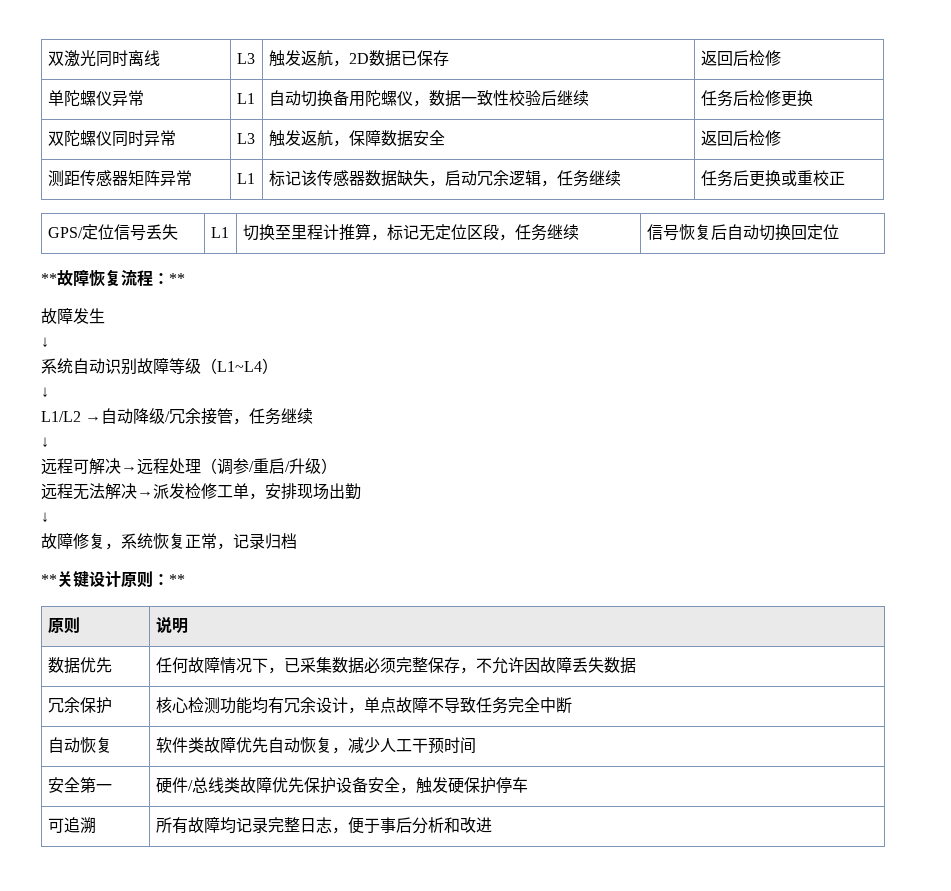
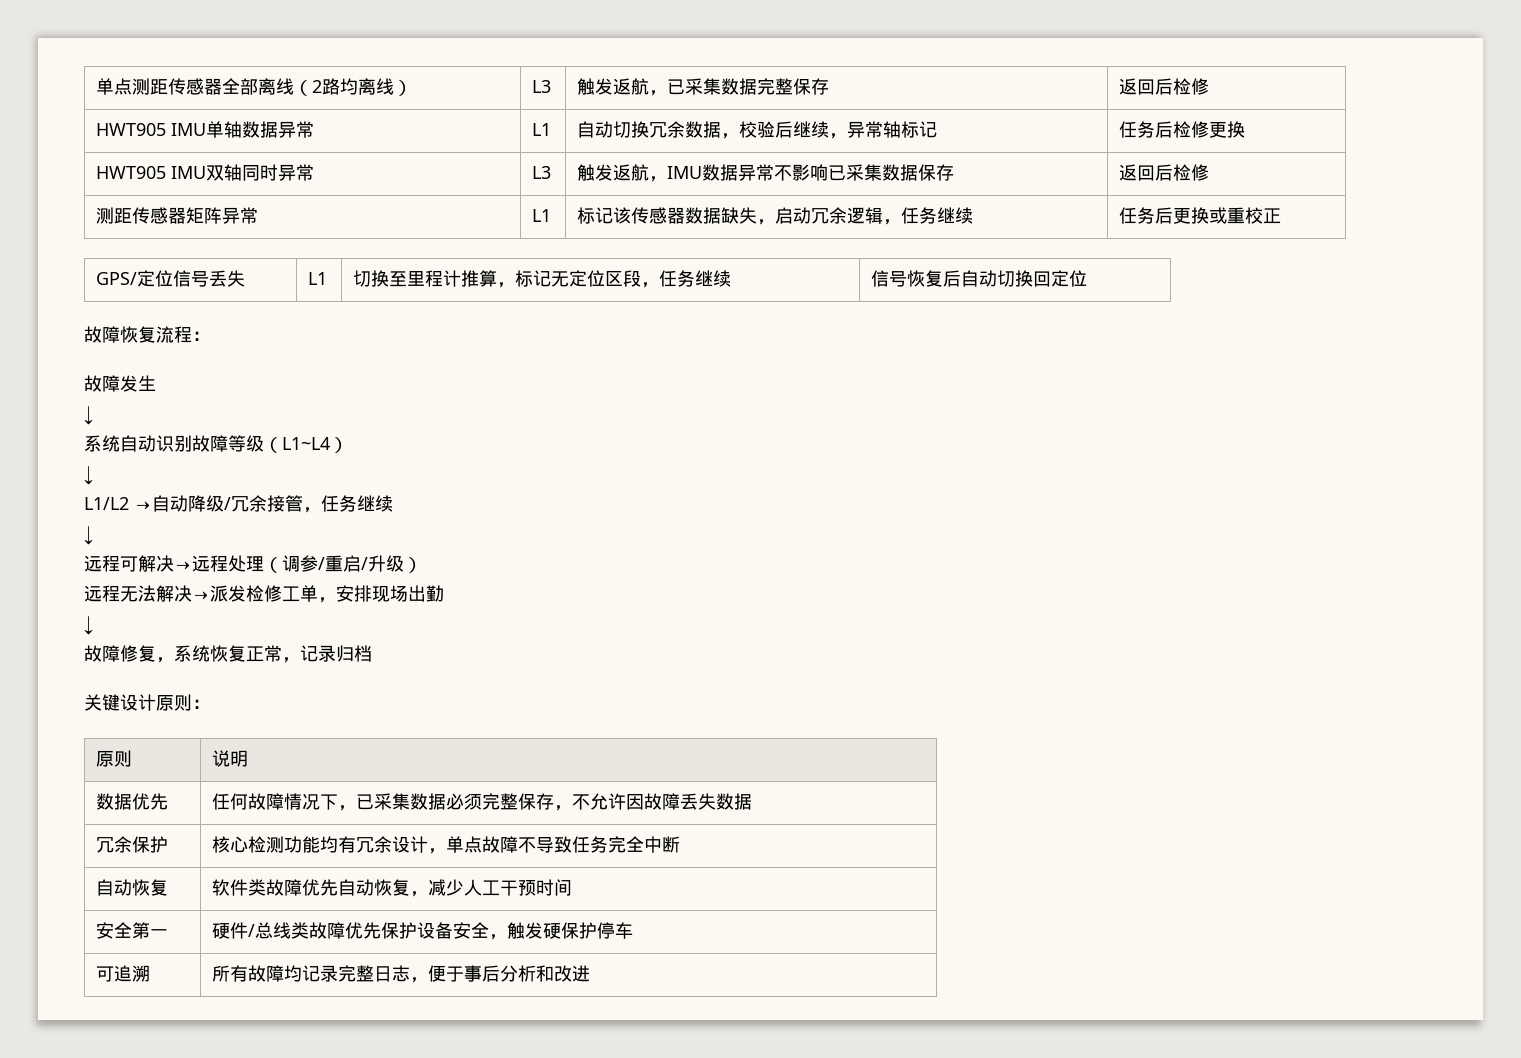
[47,50,160,67] [236,53,255,64] [268,50,449,67] [700,50,781,66] [47,90,112,107] 双激光同时离线 | L3 | 触发返航，2D数据已保存 | 返回后检修 // 单陀螺仪 -> [96,78,413,96] [532,80,552,93] [577,78,830,96] [1119,78,1210,95] [96,121,279,138] 单点测距传感器全部离线（2路均离线） | L3 | 触发返航，已采集数据完整保存 | 返回后检修 // HWT905 IMU单轴数据
[332,90,509,107] 备用陀螺仪，数据一致性 -> [649,121,740,139] 冗余数据，
(589, 98) none -> [829,121,938,139] ，异常轴标记
[47,130,112,147] 双陀螺仪 -> [96,164,243,181] HWT905 IMU双轴
[348,130,445,147] 保障数据安全 -> [667,164,955,181] IMU数据异常不影响已采集数据保存
[41,273,57,284] ** -> (1088, 278) none
[169,273,185,284] ** -> (210, 336) none
[41,574,57,585] ** -> (372, 653) none
[169,574,185,585] ** -> (210, 704) none

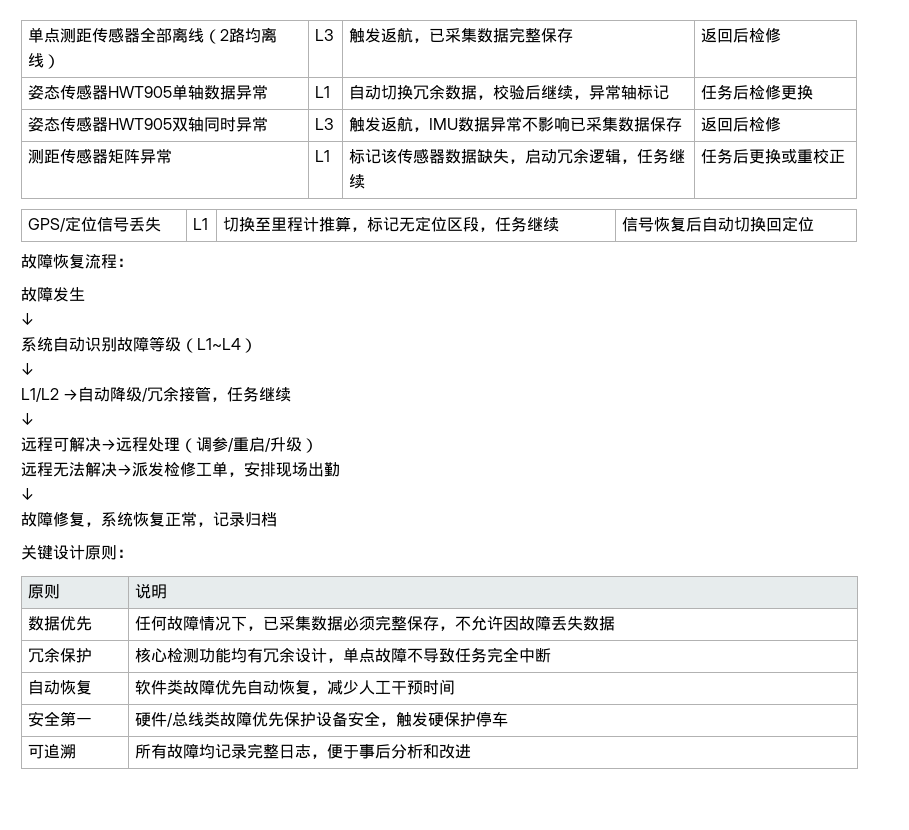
[96,123,207,136] HWT905 IMU -> [27,84,172,100] 姿态传感器HWT905
[96,166,207,179] HWT905 IMU -> [27,116,172,132] 姿态传感器HWT905

